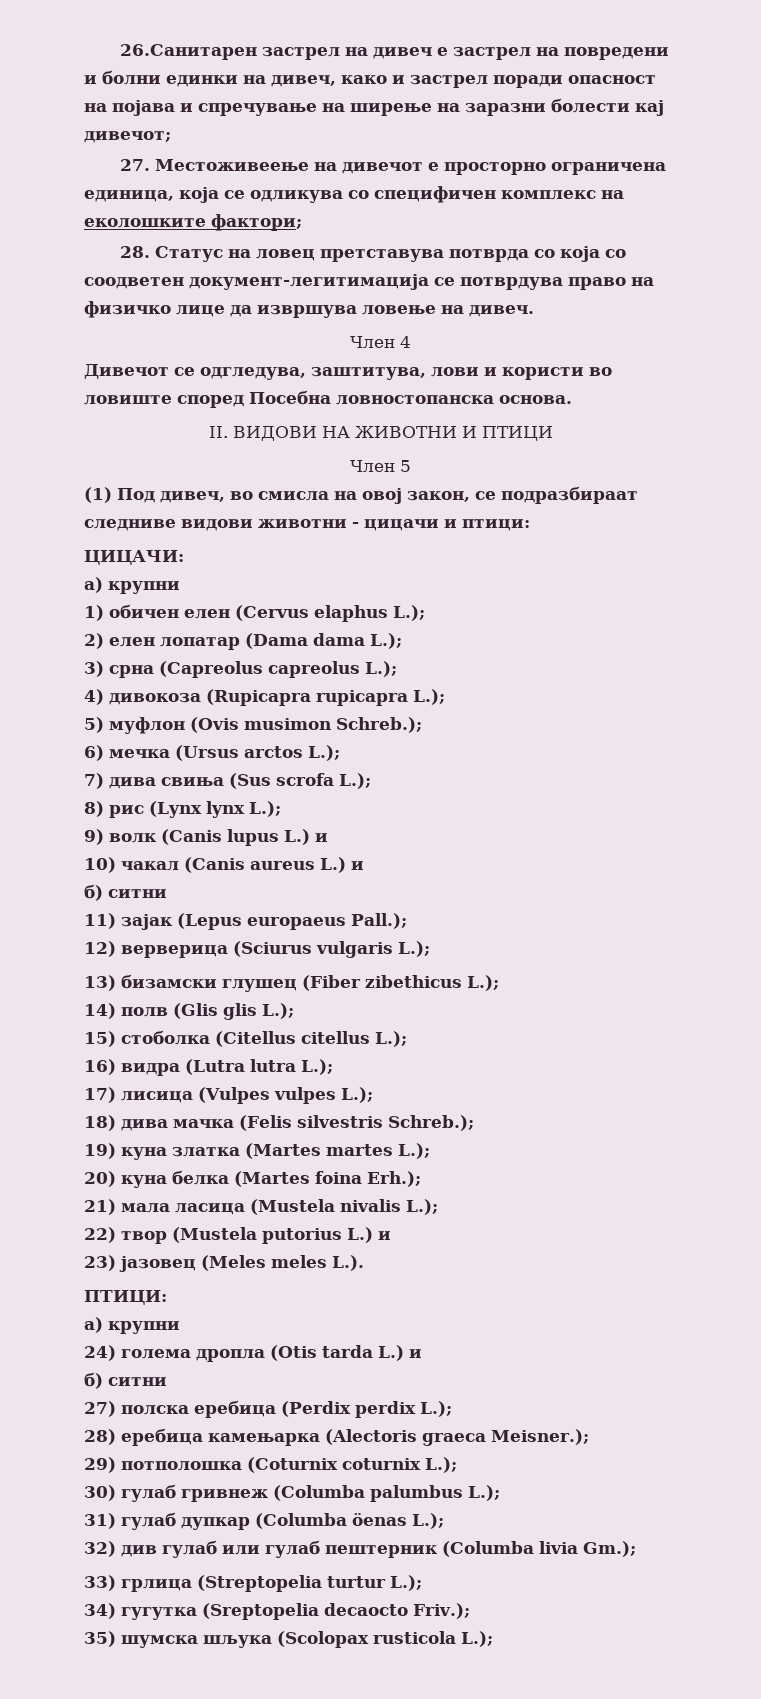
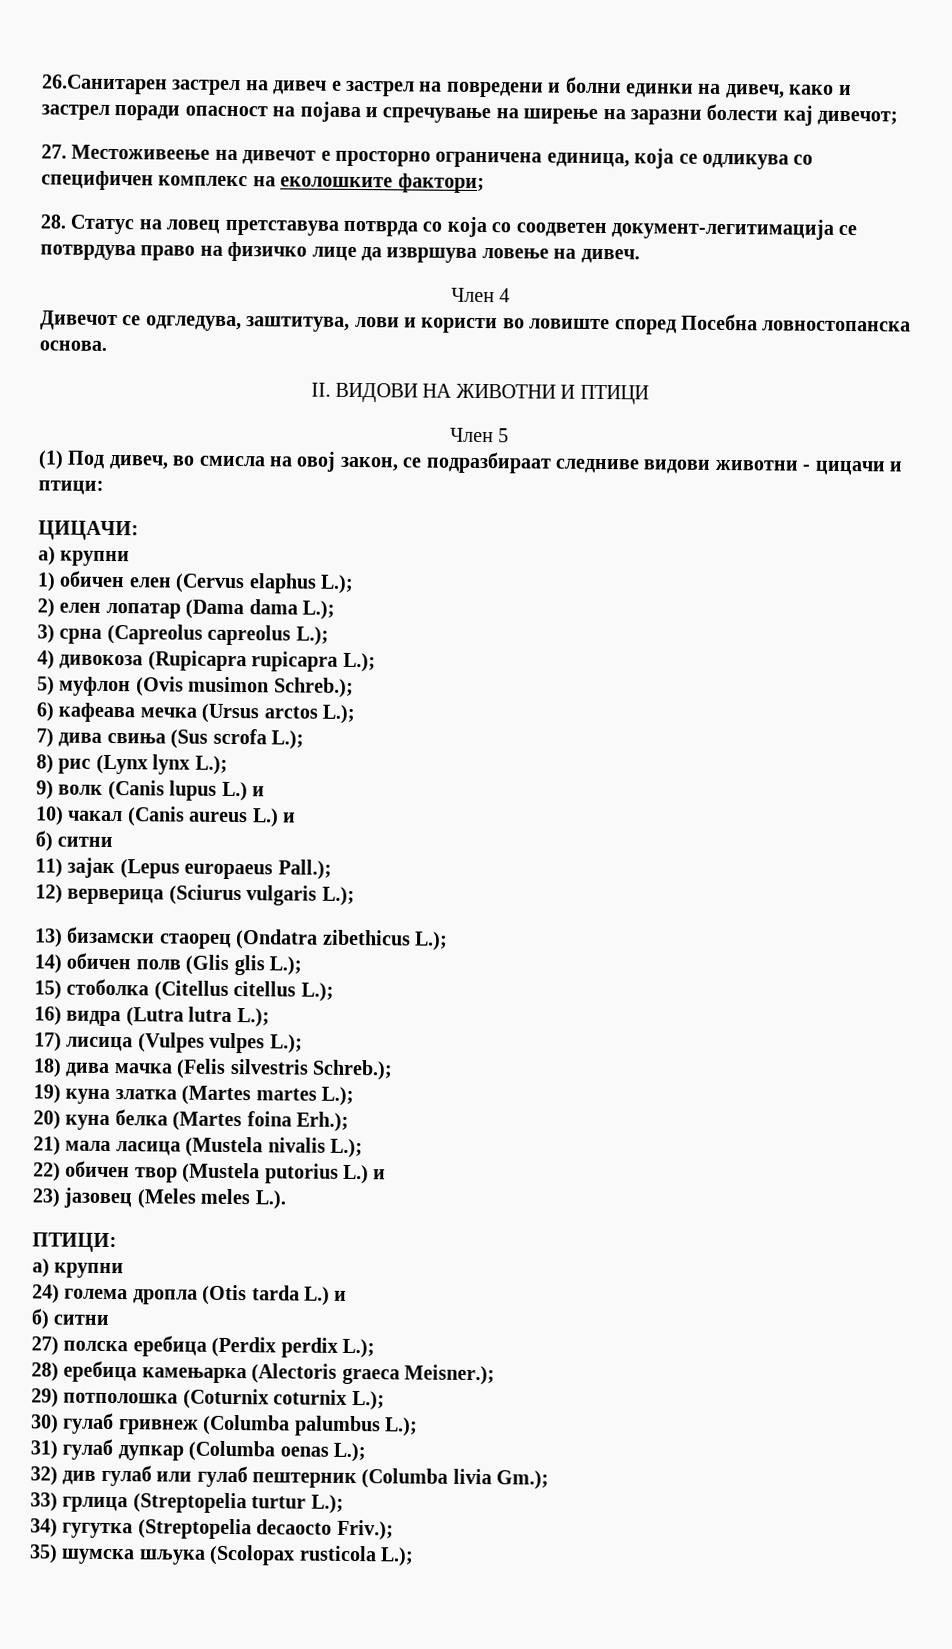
(104, 753) none -> [58,702,136,723] кафеава
[222,975,361,992] глушец (Fiber -> [158,929,319,950] стаорец (Ondatra
(116, 1011) none -> [66,952,132,970] обичен
(116, 1235) none -> [65,1160,131,1178] обичен
[352,1513,407,1526] öenas -> [279,1446,329,1457] oenas
[202,1603,319,1620] (Sreptopelia -> [137,1518,252,1540] (Streptopelia

